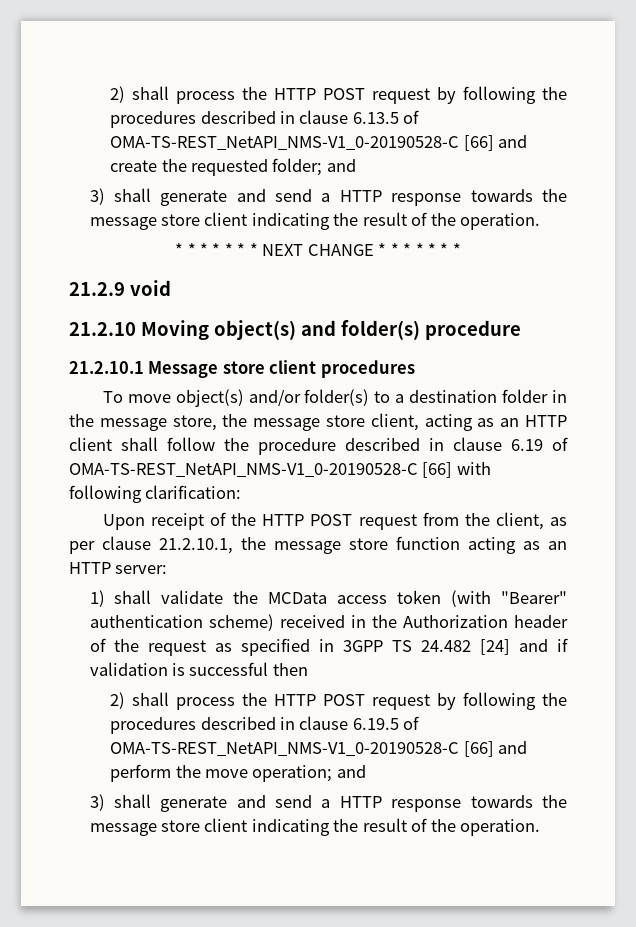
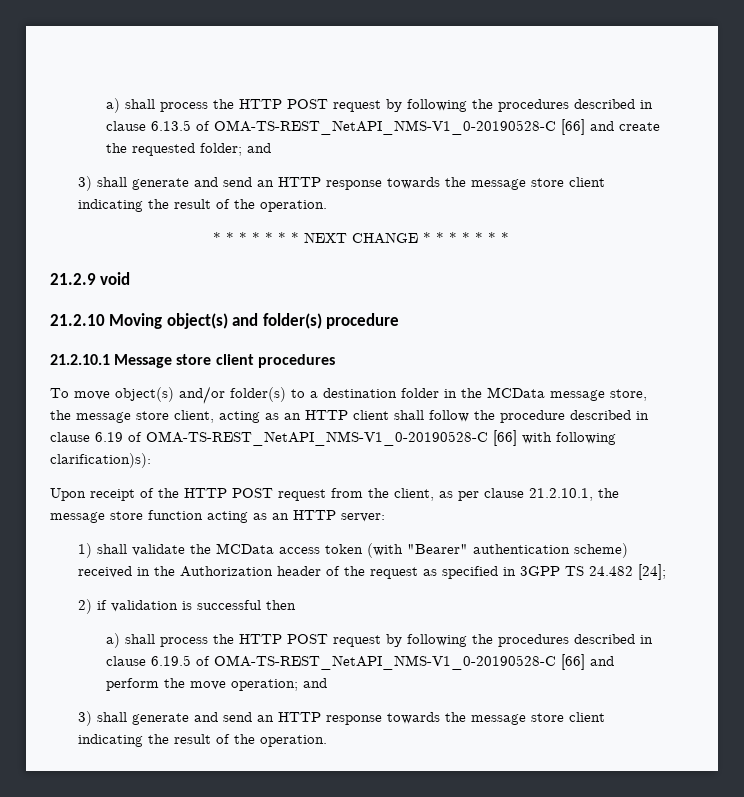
[110,86,126,103] 2) -> [106,98,121,113] a)
[321,193,331,202] a -> [257,180,275,187] an
(94, 420) none -> [487,387,545,398] MCData
[145,485,242,499] clarification: -> [50,453,151,468] clarification)s):
[479,639,548,655] [24] and -> [638,564,667,580] [78,599,93,614] [24]; // 2)
[110,692,126,709] 2) -> [106,633,121,648] a)
[321,799,331,808] a -> [257,715,275,722] an

